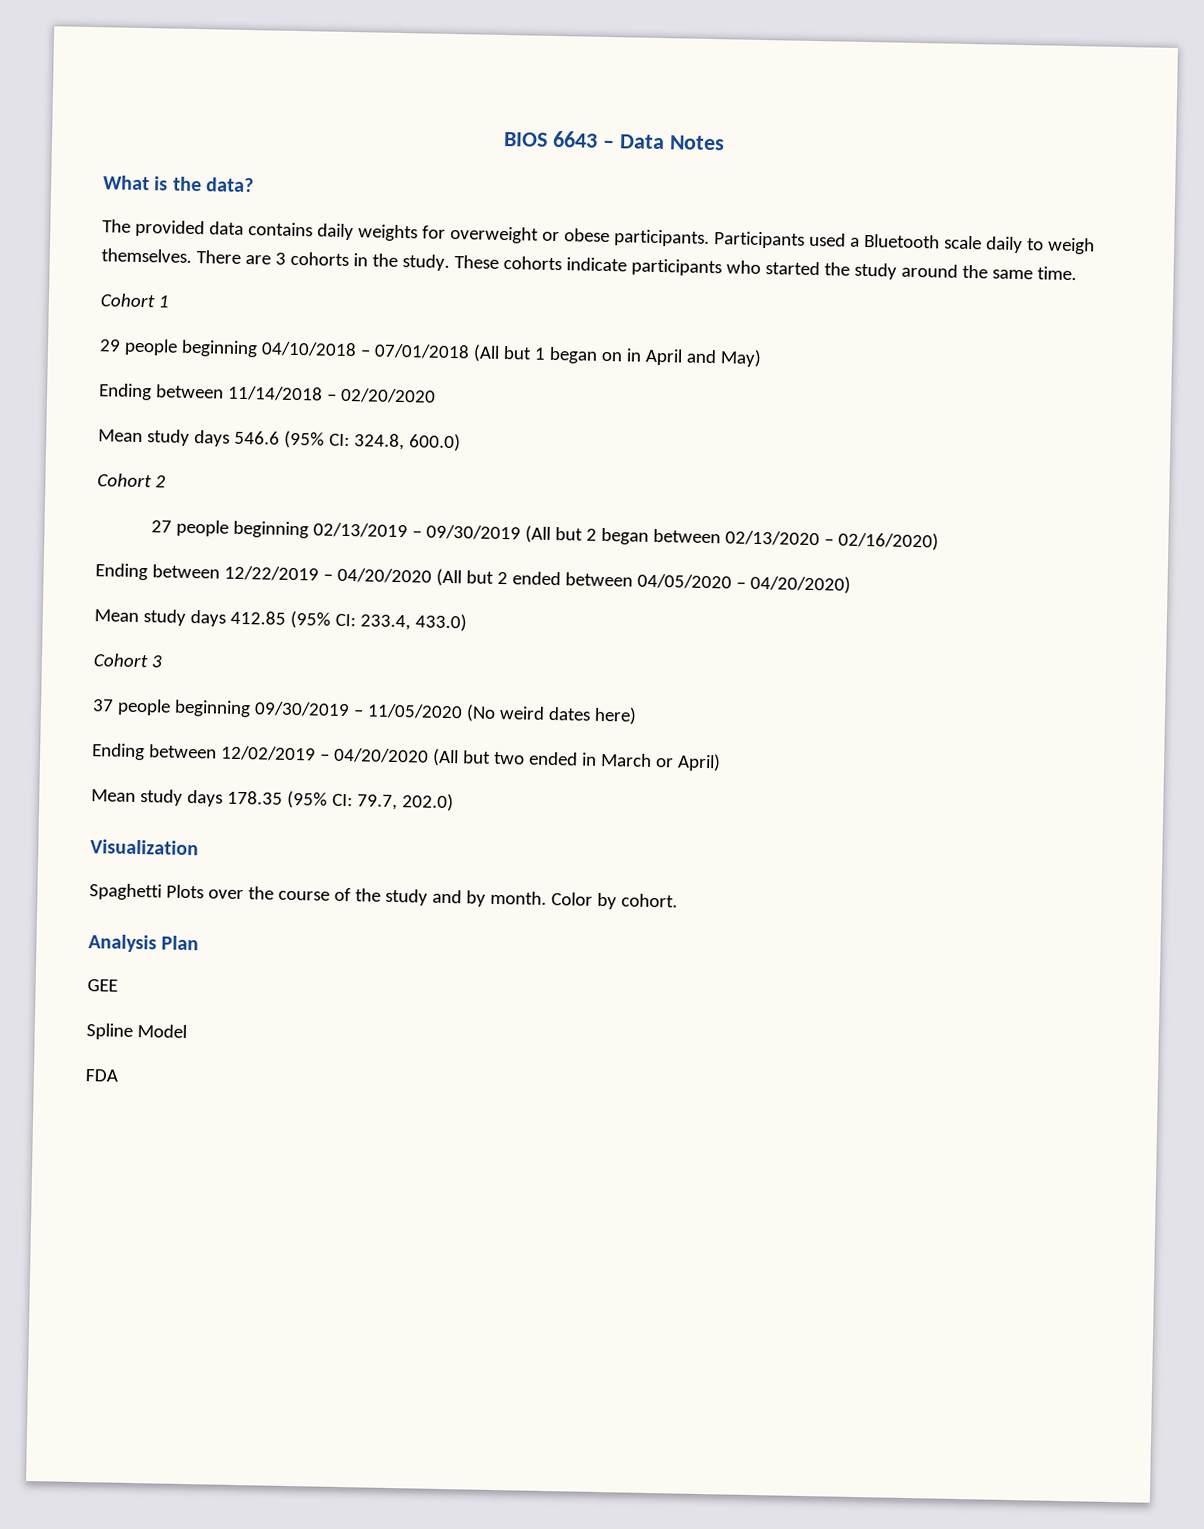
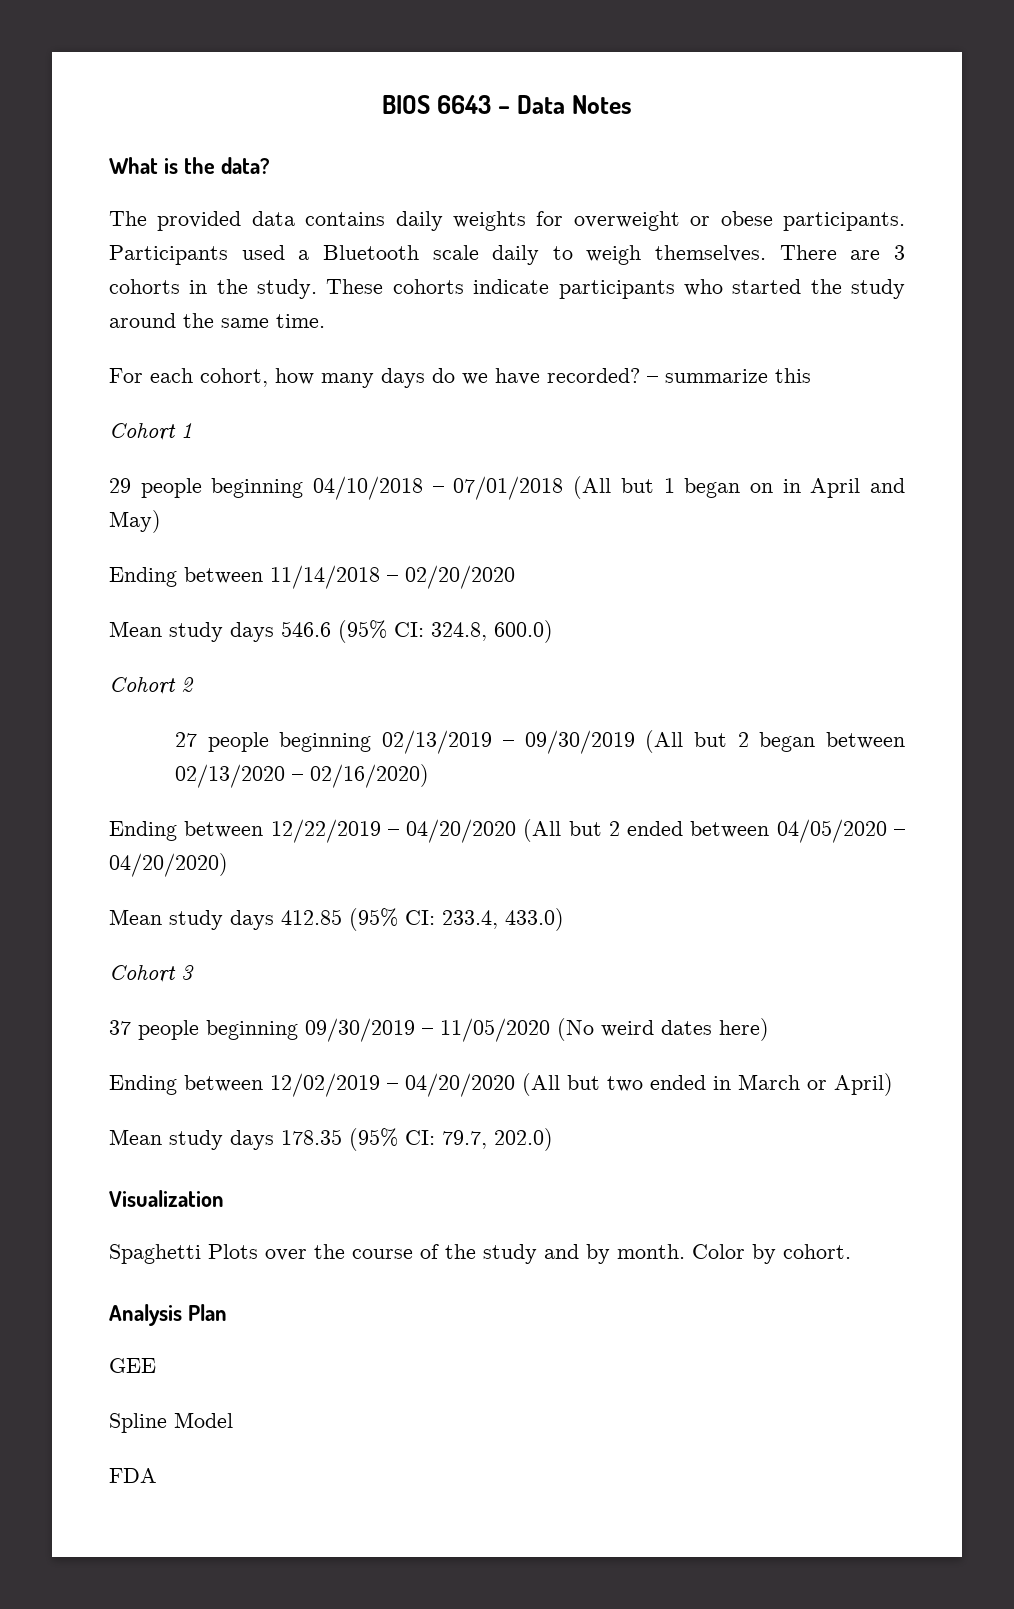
(1077, 273) none -> [109,368,811,388] // For each cohort, how many days do we have recorded? – summarize this

